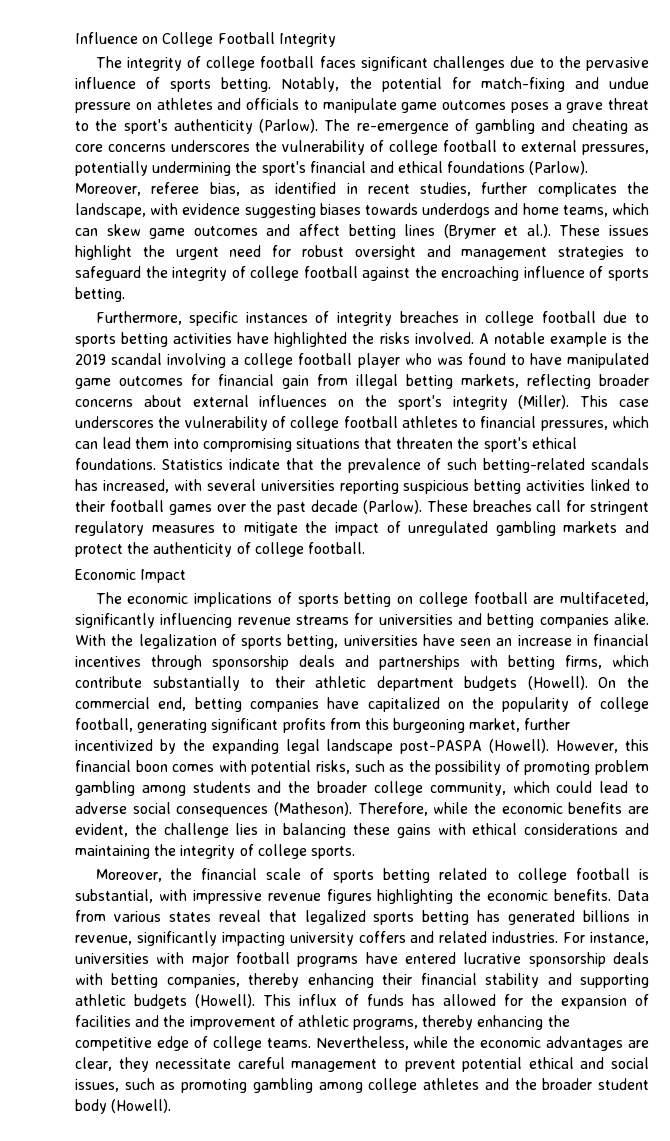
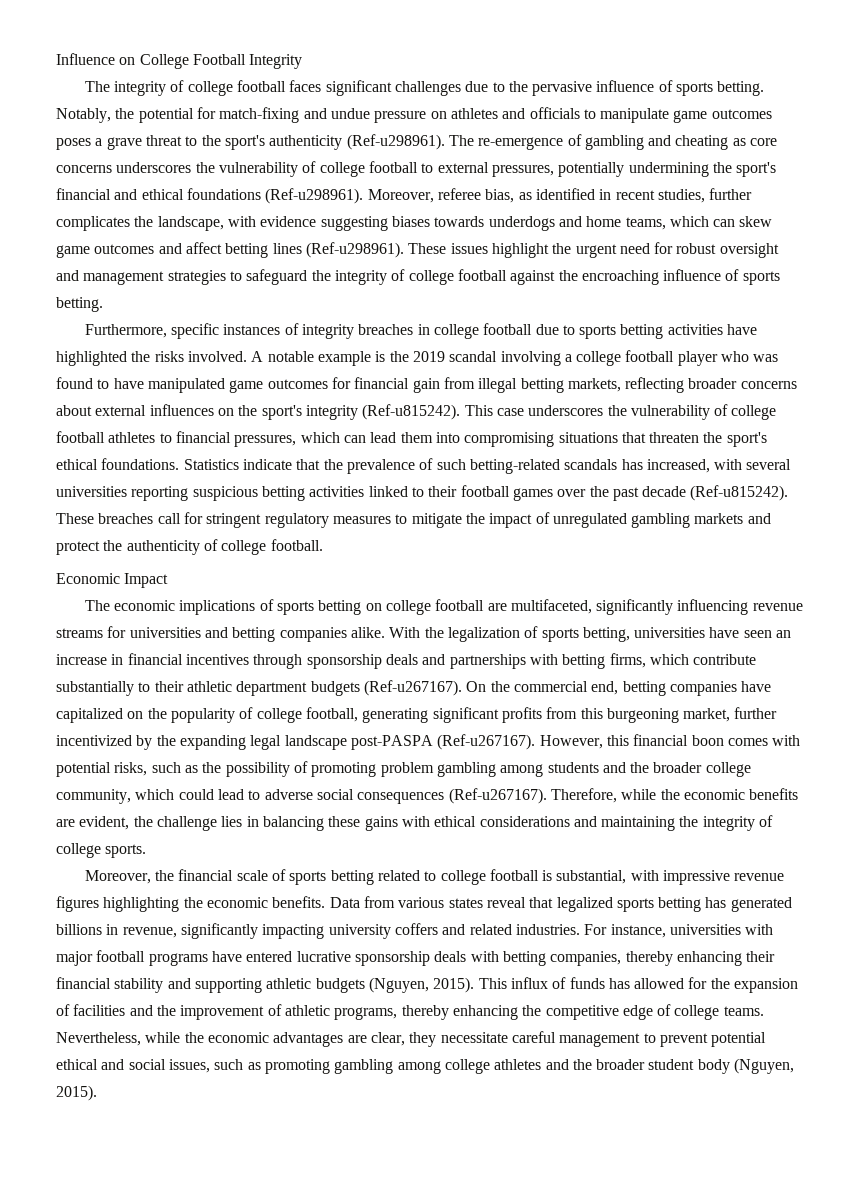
[259,119,319,133] (Parlow). -> [346,134,445,150] (Ref-u298961).
[529,161,589,175] (Parlow). -> [265,188,364,204] (Ref-u298961).
[443,224,551,239] (Brymer et al.). -> [305,242,404,258] (Ref-u298961).
[518,395,570,409] (Miller). -> [362,404,461,420] (Ref-u815242).
[362,500,422,514] (Parlow). -> [690,485,789,501] (Ref-u815242).
[527,676,588,690] (Howell). -> [363,680,462,696] (Ref-u267167).
[489,739,550,753] (Howell). -> [437,734,536,750] (Ref-u267167).
[274,802,352,816] (Matheson). -> [448,788,547,804] (Ref-u267167).
[195,994,255,1008] (Howell). -> [368,977,475,993] (Nguyen, 2015).
[111,1099,172,1113] (Howell). -> [734,1058,795,1074] [56,1085,97,1101] (Nguyen, 2015).

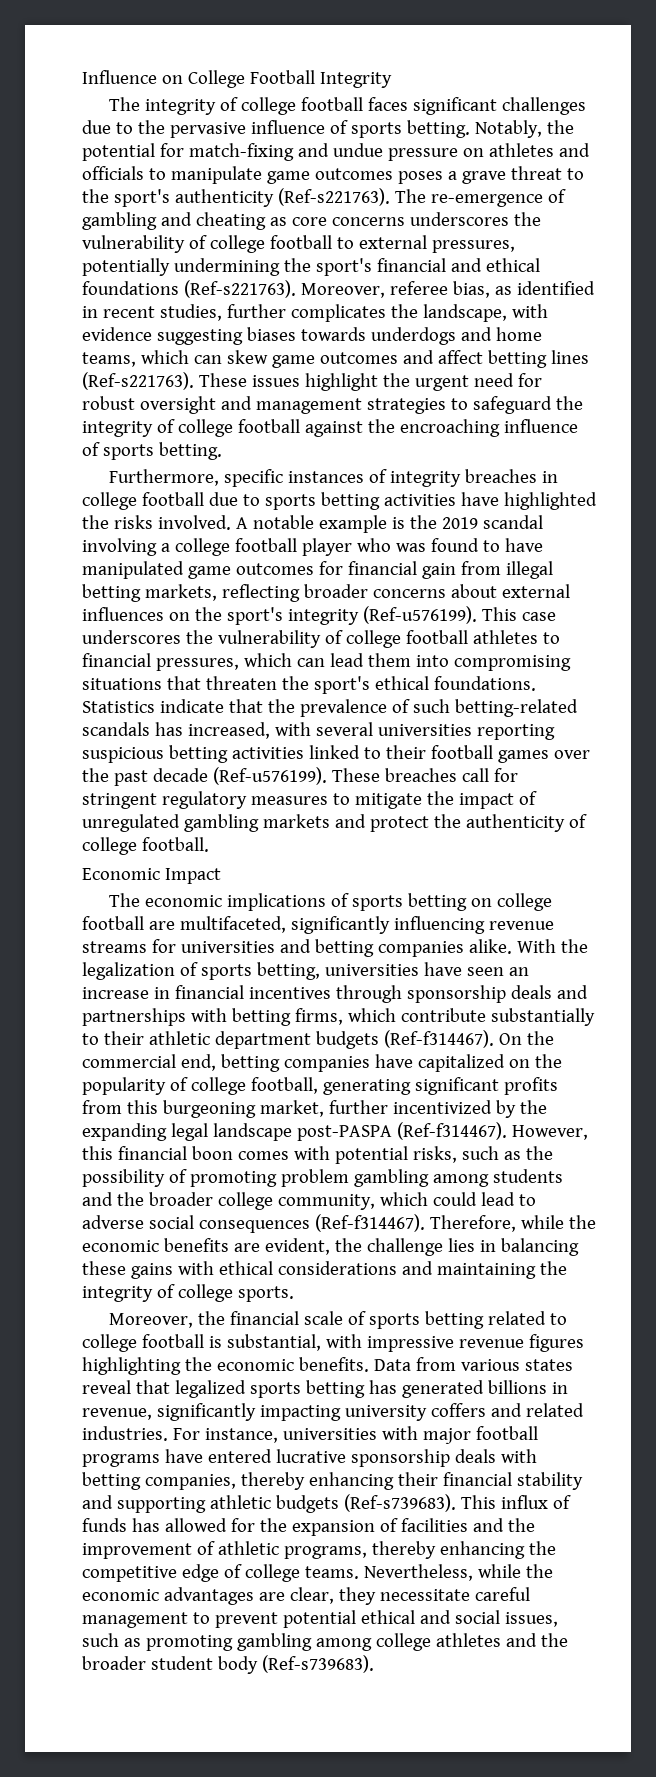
[346,134,445,150] (Ref-u298961). -> [277,188,390,206] (Ref-s221763).
[265,188,364,204] (Ref-u298961). -> [183,280,296,298] (Ref-s221763).
[305,242,404,258] (Ref-u298961). -> [82,372,194,390] (Ref-s221763).
[362,404,461,420] (Ref-u815242). -> [362,606,477,624] (Ref-u576199).
[690,485,789,501] (Ref-u815242). -> [212,767,327,785] (Ref-u576199).
[363,680,462,696] (Ref-u267167). -> [383,1030,494,1048] (Ref-f314467).
[437,734,536,750] (Ref-u267167). -> [396,1122,507,1140] (Ref-f314467).
[448,788,547,804] (Ref-u267167). -> [314,1214,425,1232] (Ref-f314467).
[368,977,475,993] (Nguyen, 2015). -> [343,1494,456,1512] (Ref-s739683).
[734,1058,795,1074] [56,1085,97,1101] (Nguyen, 2015). -> [261,1655,374,1673] (Ref-s739683).

